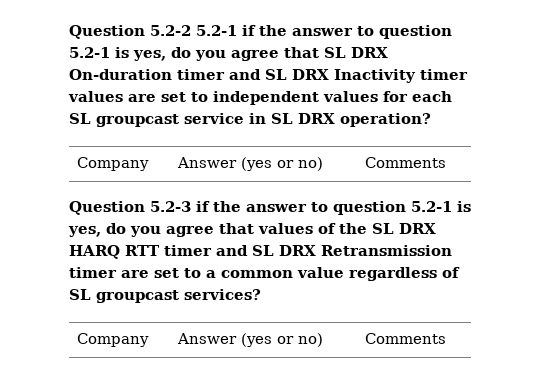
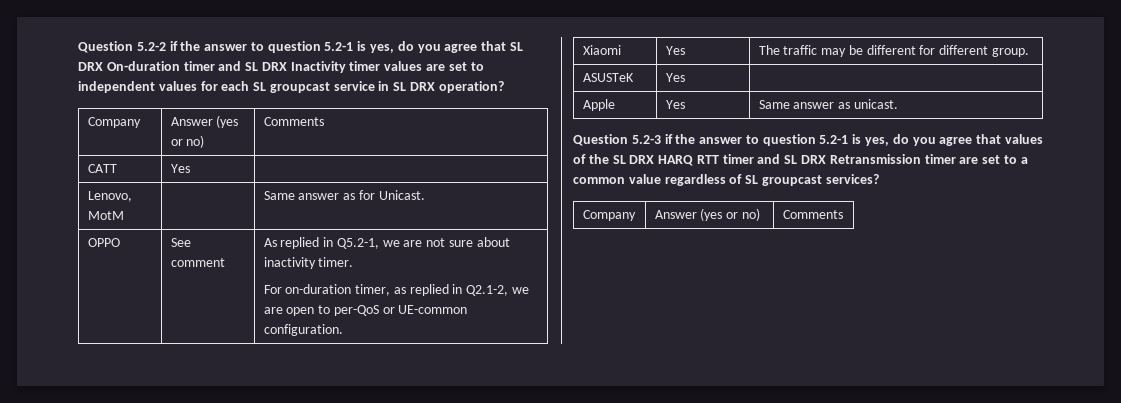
[196,25,237,36] 5.2-1 -> (166, 46) none
(446, 162) none -> [87,164,117,173] [170,164,190,173] [87,191,132,202] [87,211,124,220] [263,190,425,200] [87,238,120,247] [170,238,191,247] [170,258,225,267] [263,237,510,249] [263,257,354,269] [263,284,529,296] [263,305,468,316] [263,324,343,336] [582,45,621,55] [665,46,685,55] [758,45,1029,57] [582,73,634,82] [665,73,685,82] [582,99,615,111] [665,100,685,109] [758,99,898,109] // CATT | Yes | // Lenovo, MotM | | Same answer as for Unicast. // OPPO | See comment | As replied in Q5.2-1, we are not sure about inactivity timer. // For on-duration timer, as replied in Q2.1-2, we are open to per-QoS or UE-common configuration. // Xiaomi | Yes | The traffic may be different for different group. // ASUSTeK | Yes | // Apple | Yes | Same answer as unicast.

